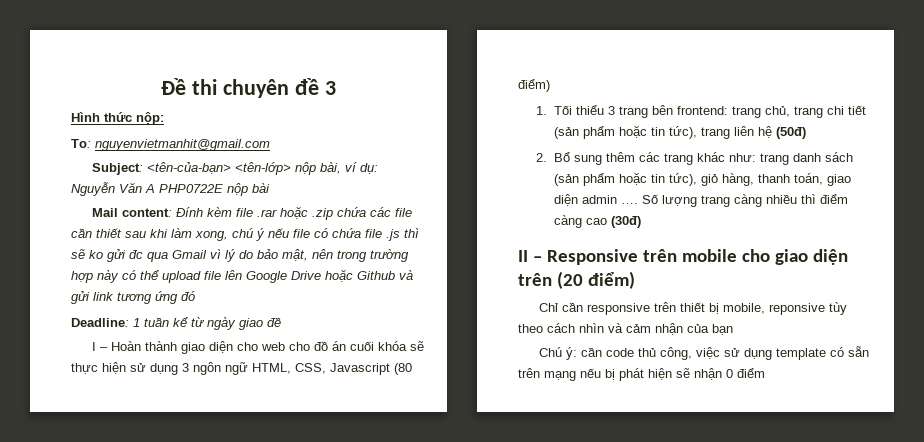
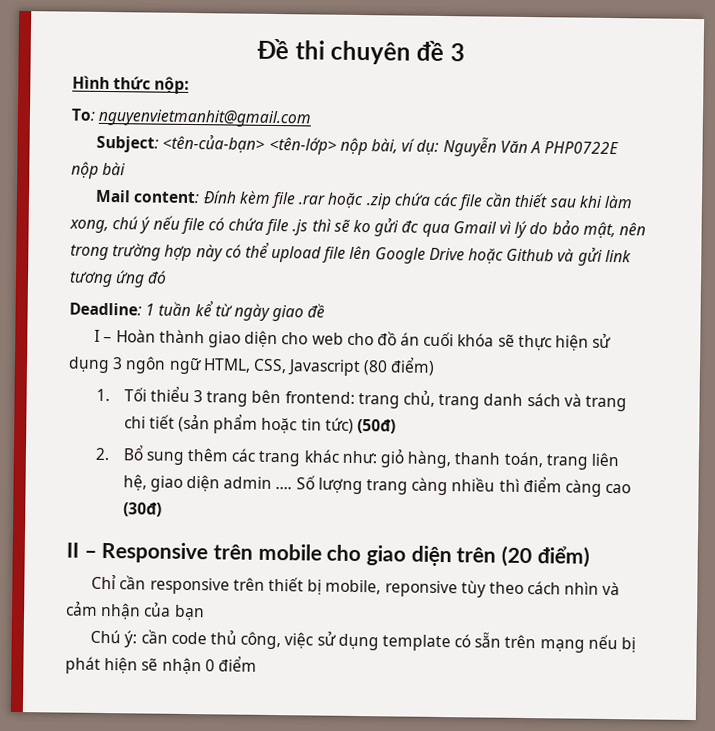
(823, 112) none -> [483,393,627,412] danh sách và trang
[668,126,772,139] tức), trang liên hệ -> [324,417,354,434] tức)
[759,152,853,165] [553,172,697,186] trang danh sách (sản phẩm hoặc tin tức), -> (377, 457) none
(823, 179) none -> [545,452,619,470] [122,474,147,491] trang liên hệ,

